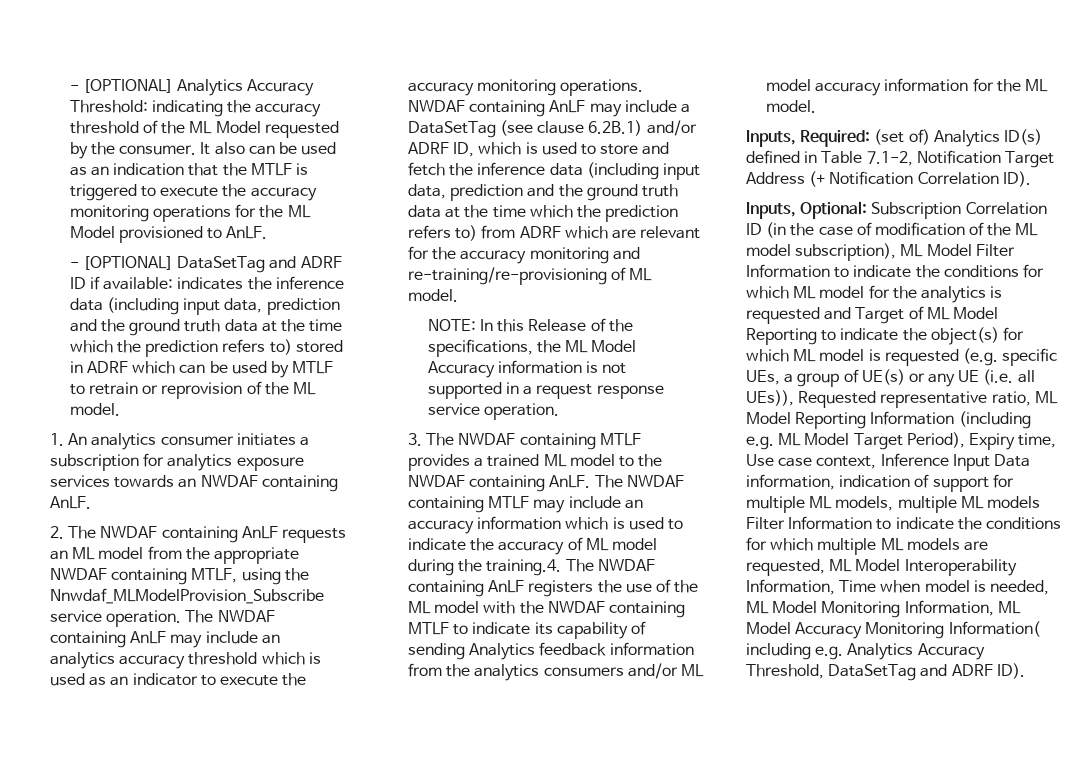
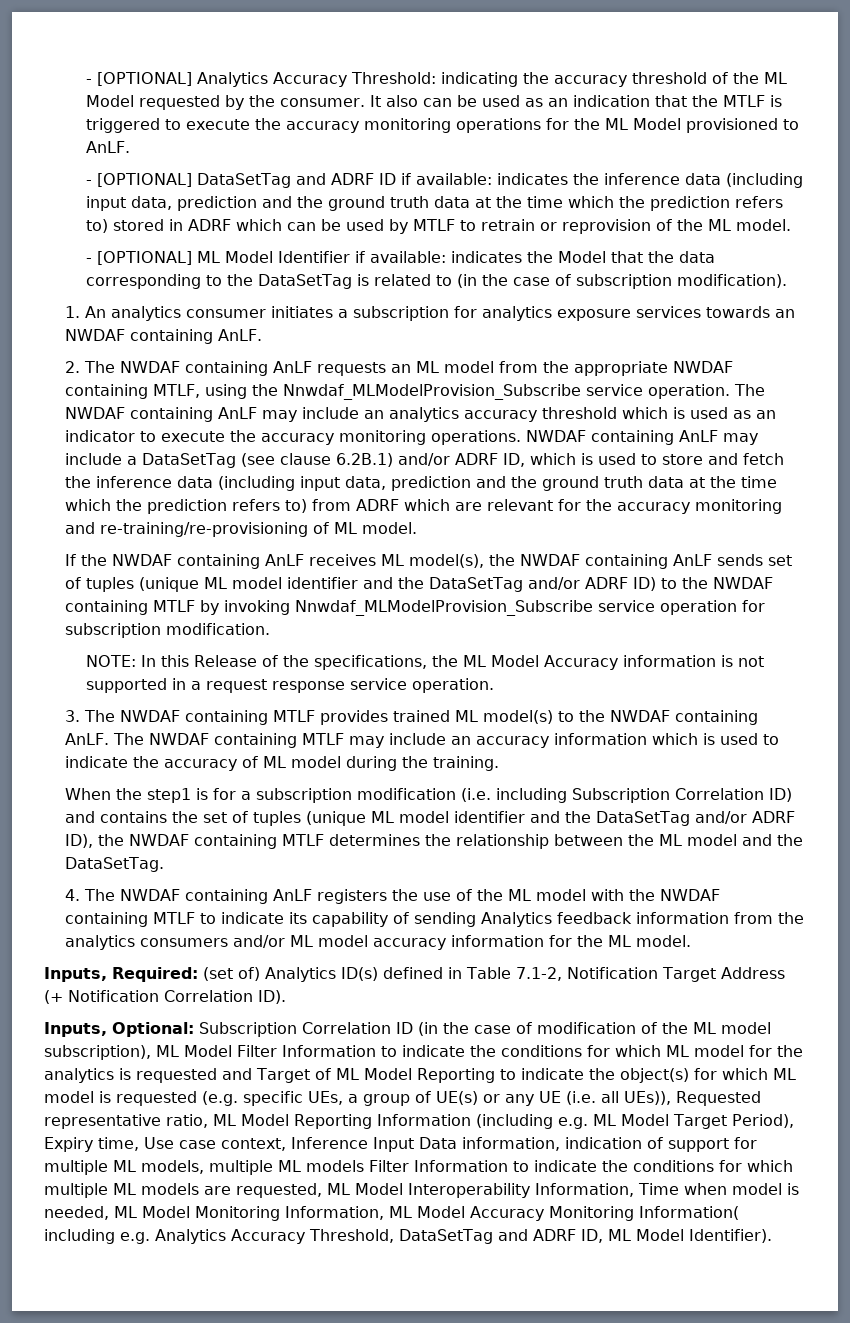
(120, 409) none -> [85,251,715,265] [85,274,787,289] // - [OPTIONAL] ML Model Identifier if available: indicates the Model that the data corresponding to the DataSetTag is related to (in the case of subscription modification).
(458, 295) none -> [64,554,792,569] [64,577,773,592] [64,600,765,616] [64,623,270,638] // If the NWDAF containing AnLF receives ML model(s), the NWDAF containing AnLF sends set of tuples (unique ML model identifier and the DataSetTag and/or ADRF ID) to the NWDAF containing MTLF by invoking Nnwdaf_MLModelProvision_Subscribe service operation for subscription modification.
[474,458,484,467] a -> (388, 717) none
[569,454,615,466] model -> [482,710,553,724] model(s)
[486,559,562,576] training.4. -> [432,756,499,771] [64,788,792,803] [64,811,795,826] [64,834,803,849] [64,857,164,872] [64,889,80,901] training. // When the step1 is for a subscription modification (i.e. including Subscription Correlation ID) and contains the set of tuples (unique ML model identifier and the DataSetTag and/or ADRF ID), the NWDAF containing MTLF determines the relationship between the ML model and the DataSetTag. // 4.
[996,663,1025,679] ID). -> [580,1229,772,1243] ID, ML Model Identifier).

